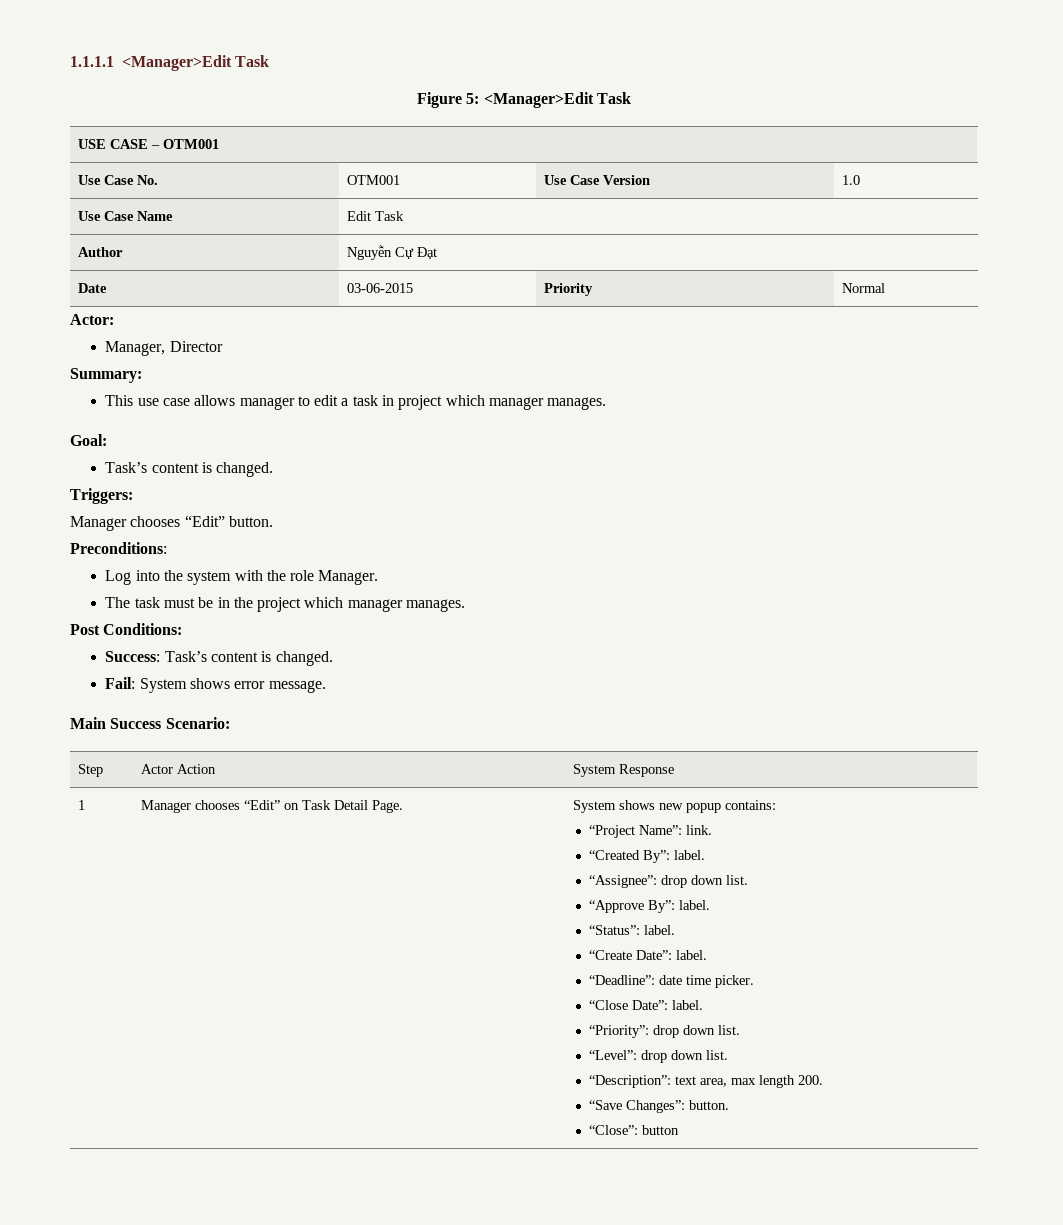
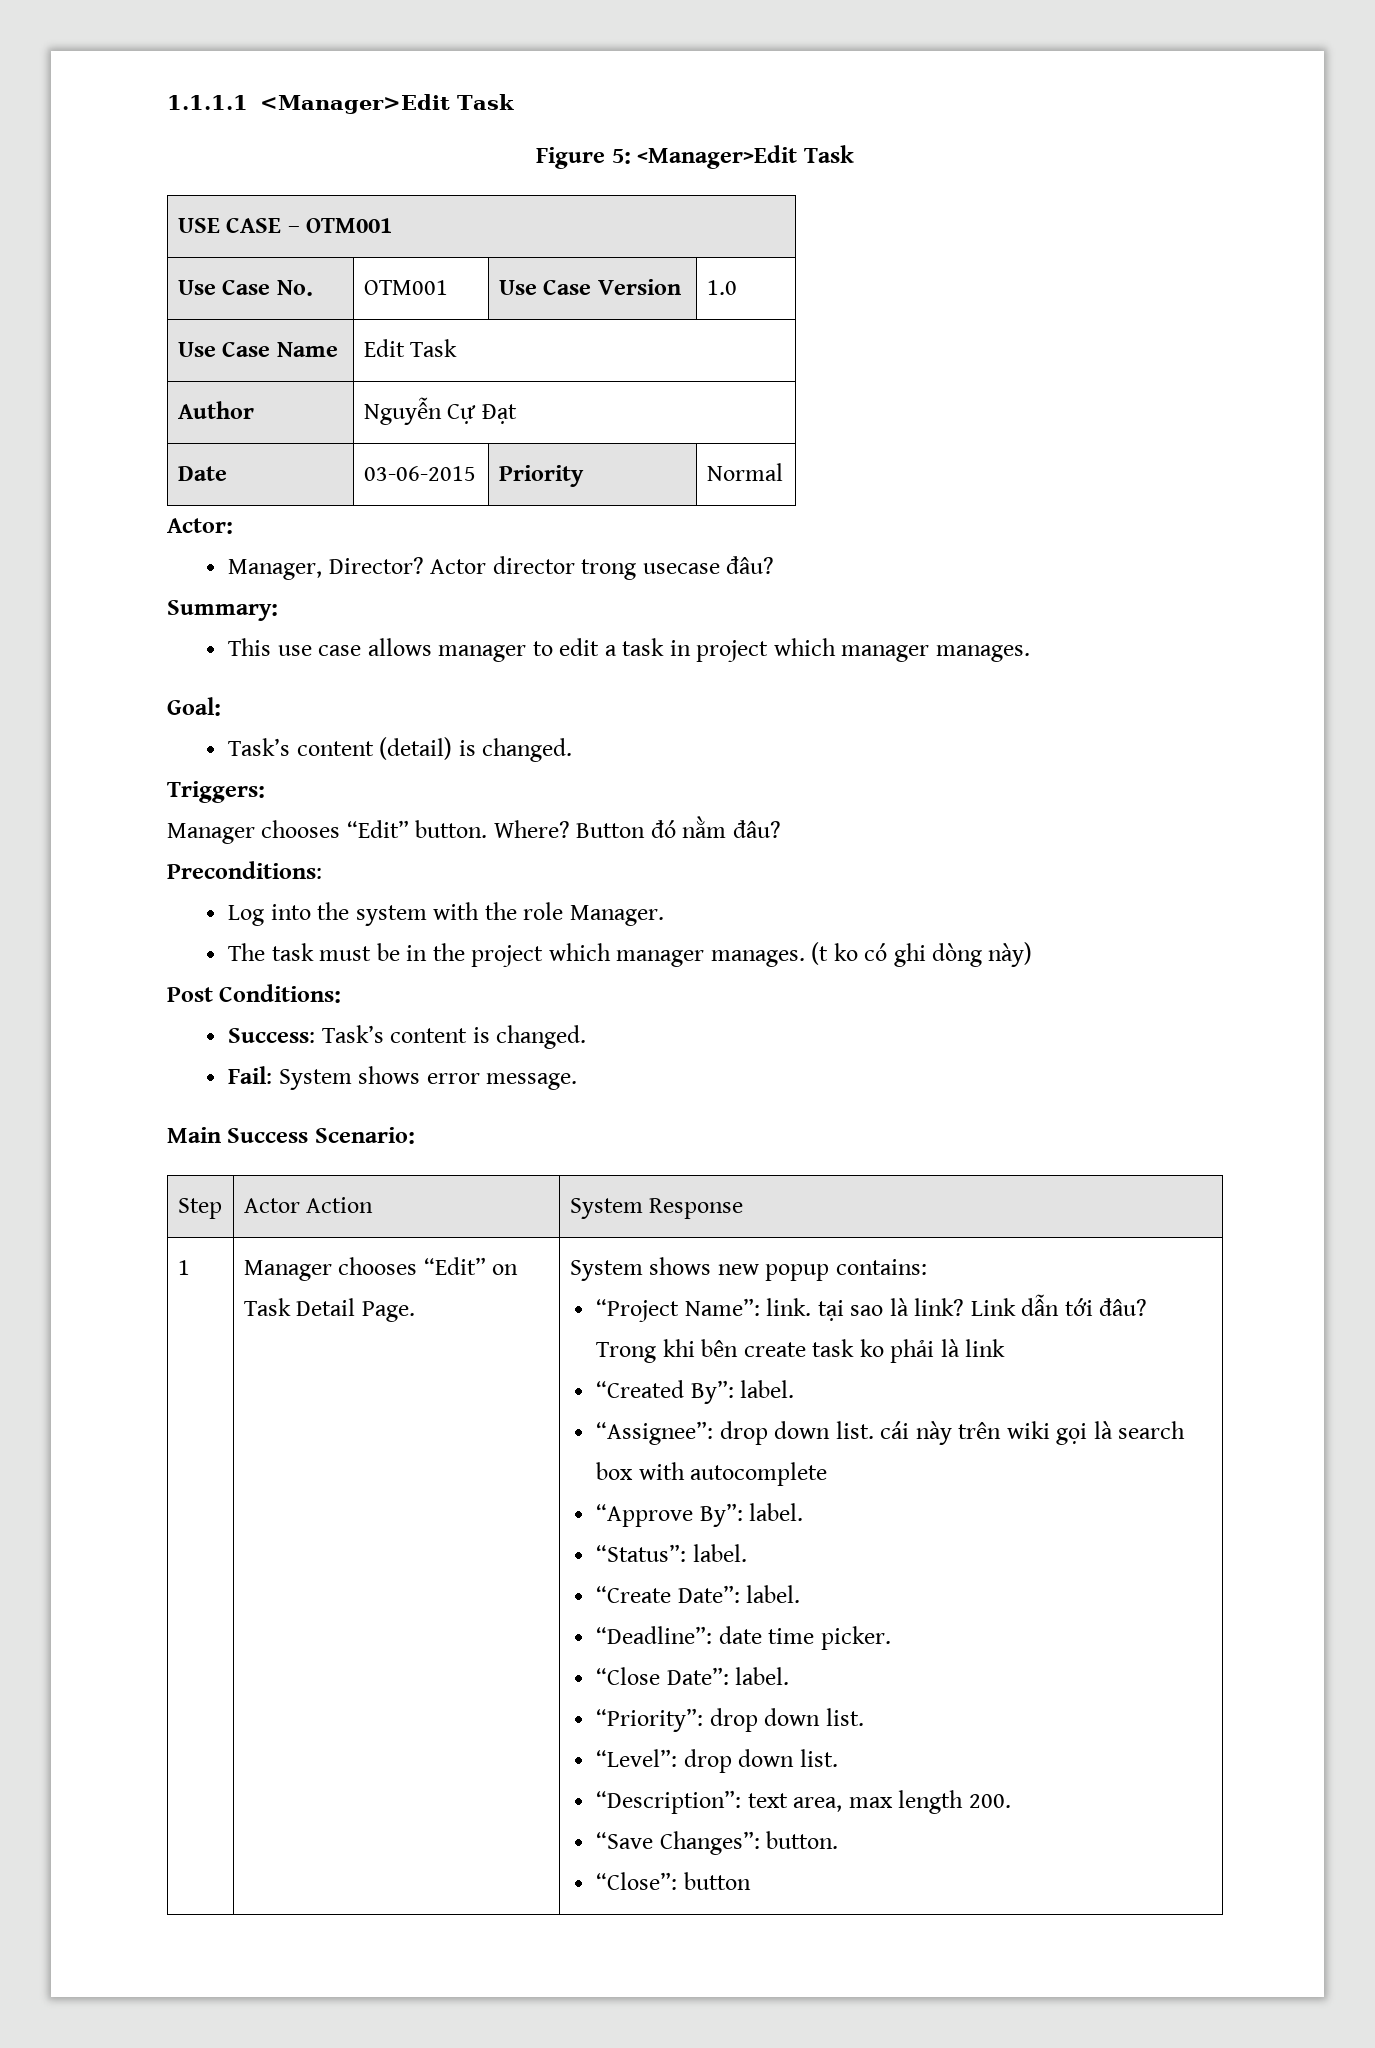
[169,341,223,352] Director -> [328,556,775,580] Director? Actor director trong usecase đâu?
(199, 468) none -> [379,737,453,760] (detail)
(273, 521) none -> [493,816,781,838] Where? Button đó nằm đâu?
(466, 605) none -> [811,942,1033,967] (t ko có ghi dòng này)
(712, 830) none -> [817,1294,1148,1321] [596,1339,1006,1363] tại sao là link? Link dẫn tới đâu? Trong khi bên create task ko phải là link
(748, 880) none -> [880,1421,1186,1445] [596,1462,828,1486] cái này trên wiki gọi là search box with autocomplete

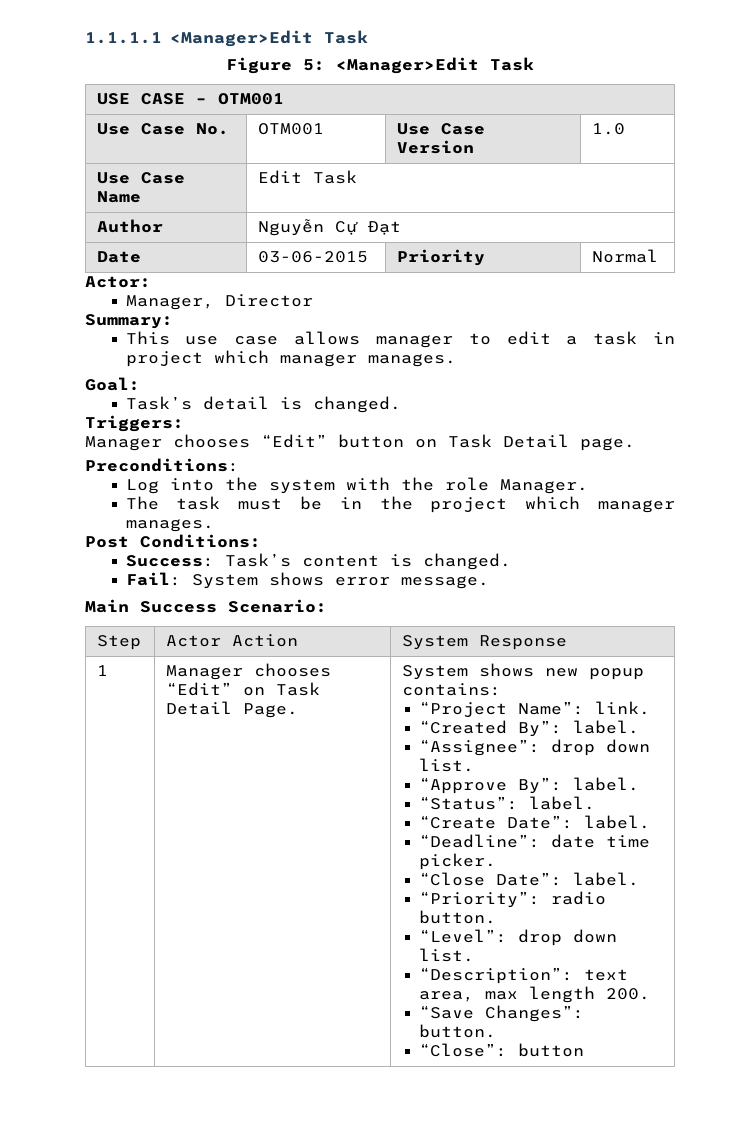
[328,556,775,580] Director? Actor director trong usecase đâu? -> [224,294,313,307] Director
[296,737,453,760] content (detail) -> [202,396,269,410] detail
[415,816,781,838] button. Where? Button đó nằm đâu? -> [338,434,635,451] button on Task Detail page.
[811,942,1033,967] (t ko có ghi dòng này) -> (214, 525) none
[817,1294,1148,1321] [596,1339,1006,1363] tại sao là link? Link dẫn tới đâu? Trong khi bên create task ko phải là link -> (651, 708) none
[880,1421,1186,1445] [596,1462,828,1486] cái này trên wiki gọi là search box with autocomplete -> (475, 765) none
[709,1708,864,1732] drop down list. -> [551,891,607,905] [419,910,497,924] radio button.

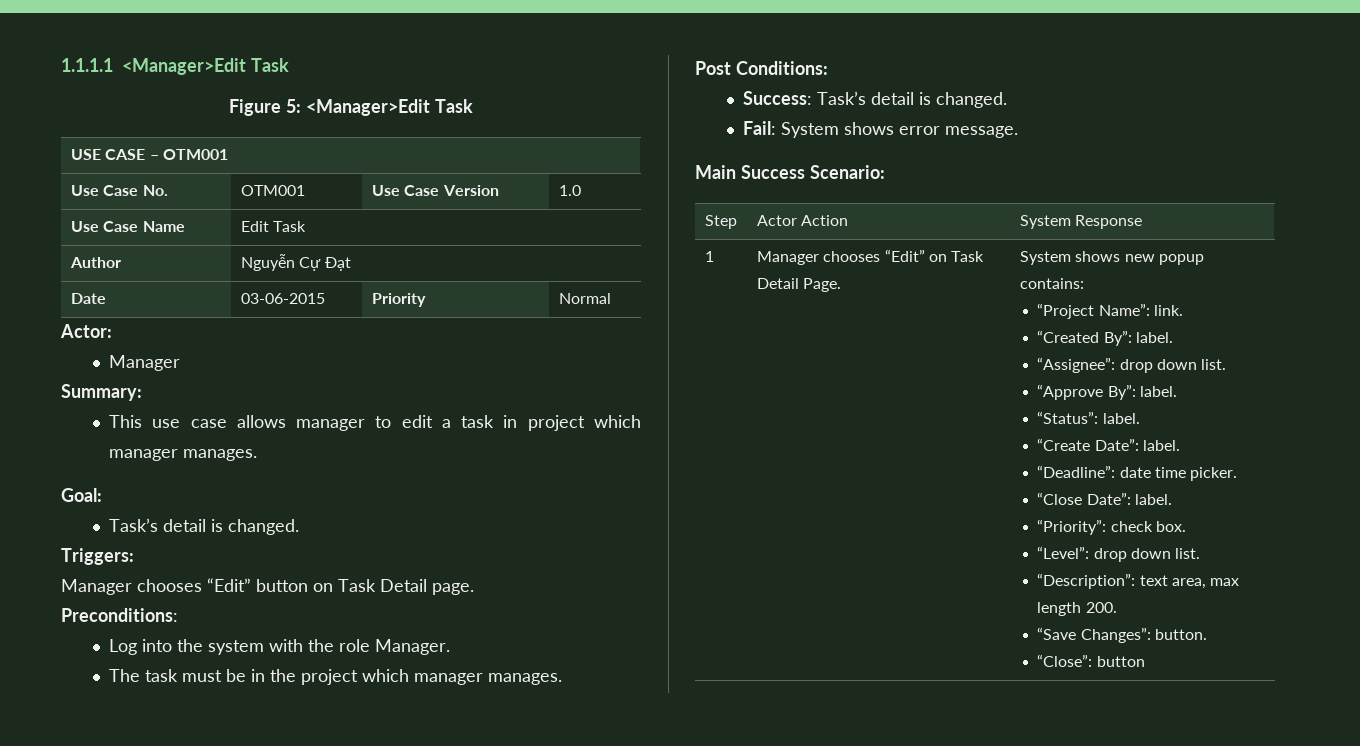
[125,294,313,310] Manager, Director -> [108,355,180,371] Manager
[301,555,379,567] content -> [870,92,914,105] detail
[551,891,607,905] [419,910,497,924] radio button. -> [1110,521,1187,532] check box.

